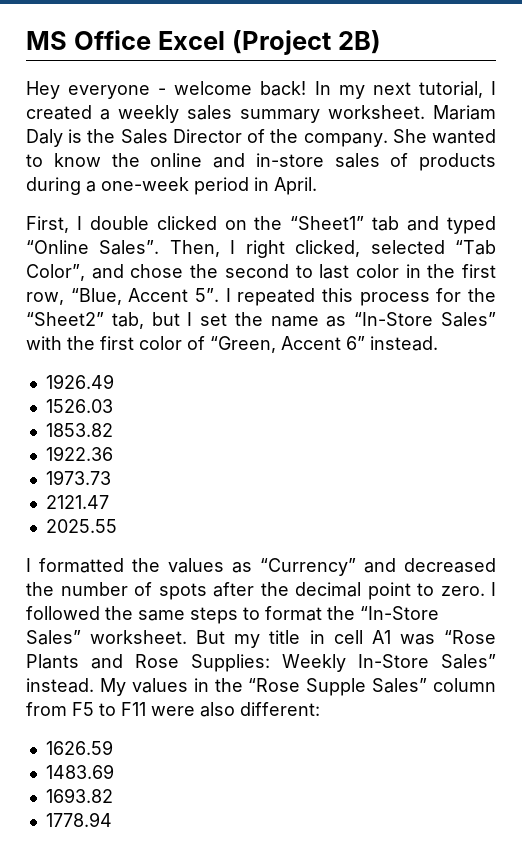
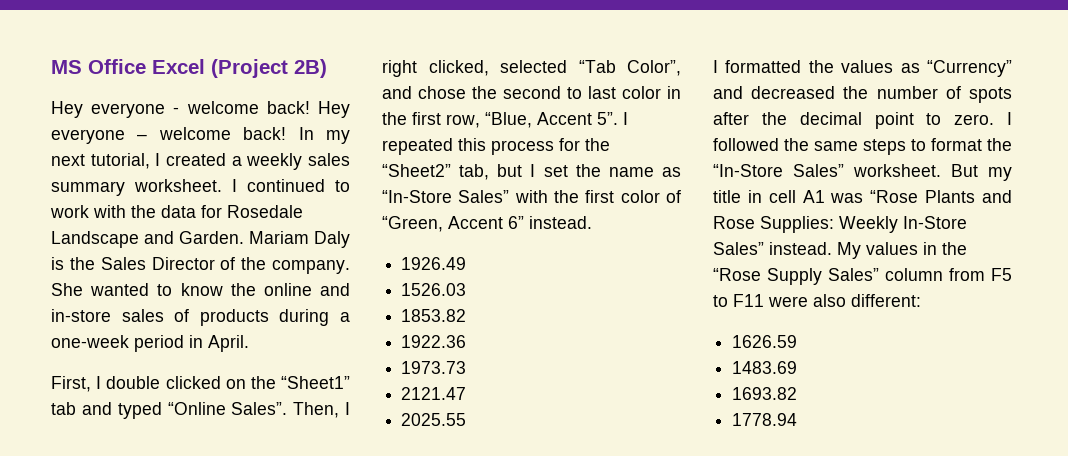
(307, 88) none -> [317,101,350,118] [51,127,287,144] Hey everyone – welcome back!
(425, 112) none -> [232,179,350,192] [50,205,303,218] [51,231,244,248] I continued to work with the data for Rosedale Landscape and Garden.
[306,678,367,696] Supple -> [767,268,822,285] Supply

